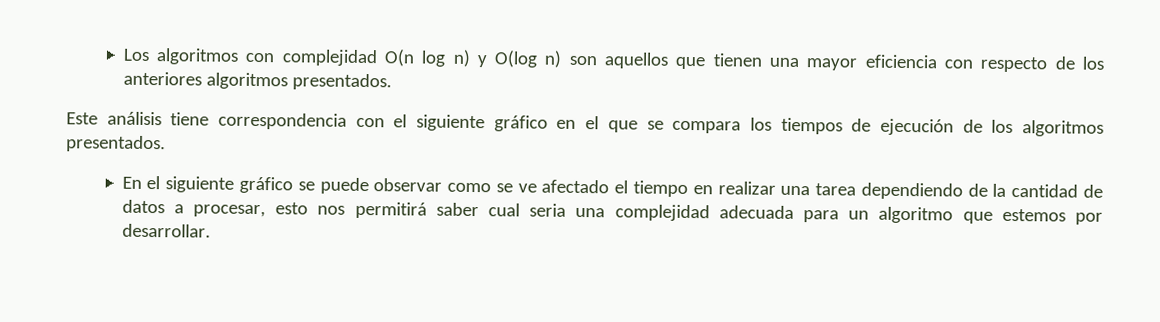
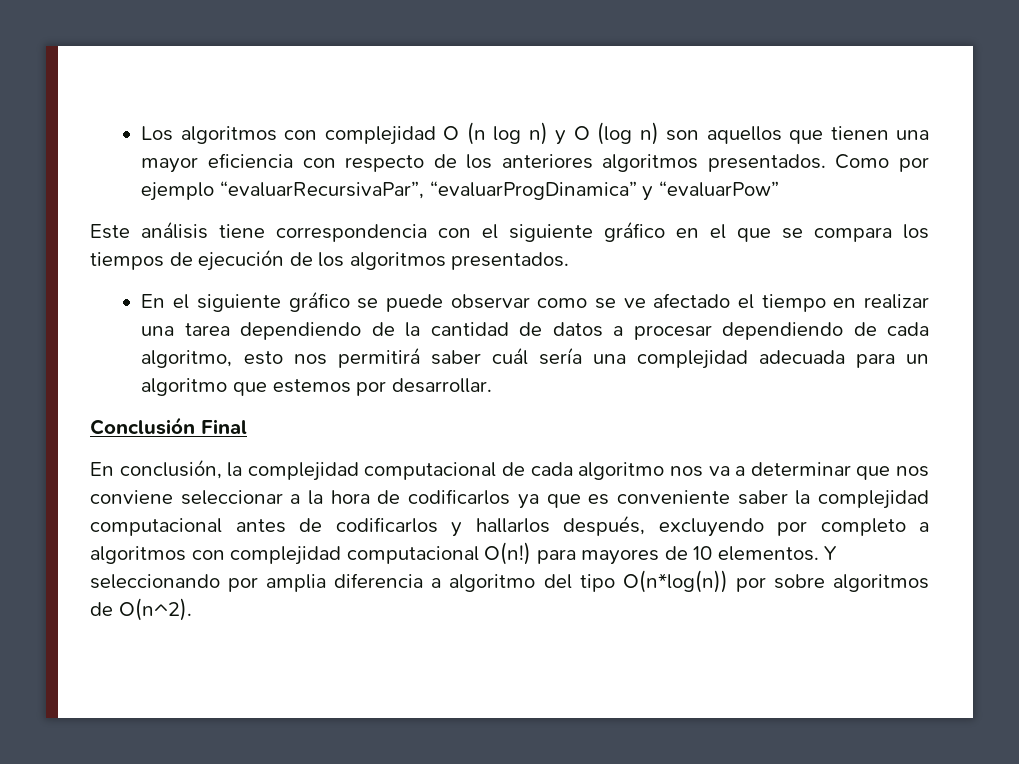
[383,49,415,67] O(n -> [443,122,486,145] O (n
[494,50,539,68] O(log -> [573,122,633,145] O (log
(392, 82) none -> [835,154,930,172] [141,181,779,201] Como por ejemplo “evaluarRecursivaPar”, “evaluarProgDinamica” y “evaluarPow”
[192,204,266,218] procesar, -> [633,322,929,340] [141,350,233,368] procesar dependiendo de cada algoritmo,
[487,203,567,217] cual seria -> [491,347,582,365] cuál sería
(211, 230) none -> [90,417,247,435] [90,459,930,481] [90,489,930,509] [90,515,929,537] [90,542,838,565] [90,570,929,593] [90,598,192,621] // Conclusión Final // En conclusión, la complejidad computacional de cada algoritmo nos va a determinar que nos conviene seleccionar a la hora de codificarlos ya que es conveniente saber la complejidad computacional antes de codificarlos y hallarlos después, excluyendo por completo a algoritmos con complejidad computacional O(n!) para mayores de 10 elementos. Y seleccionando por amplia diferencia a algoritmo del tipo O(n*log(n)) por sobre algoritmos de O(n^2).

